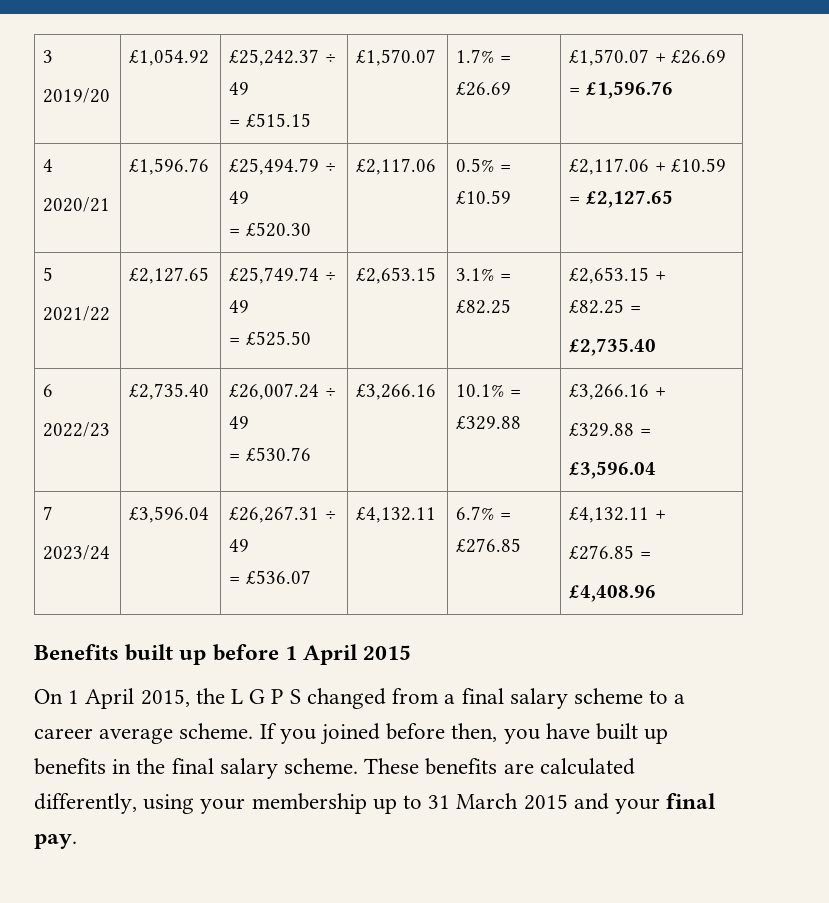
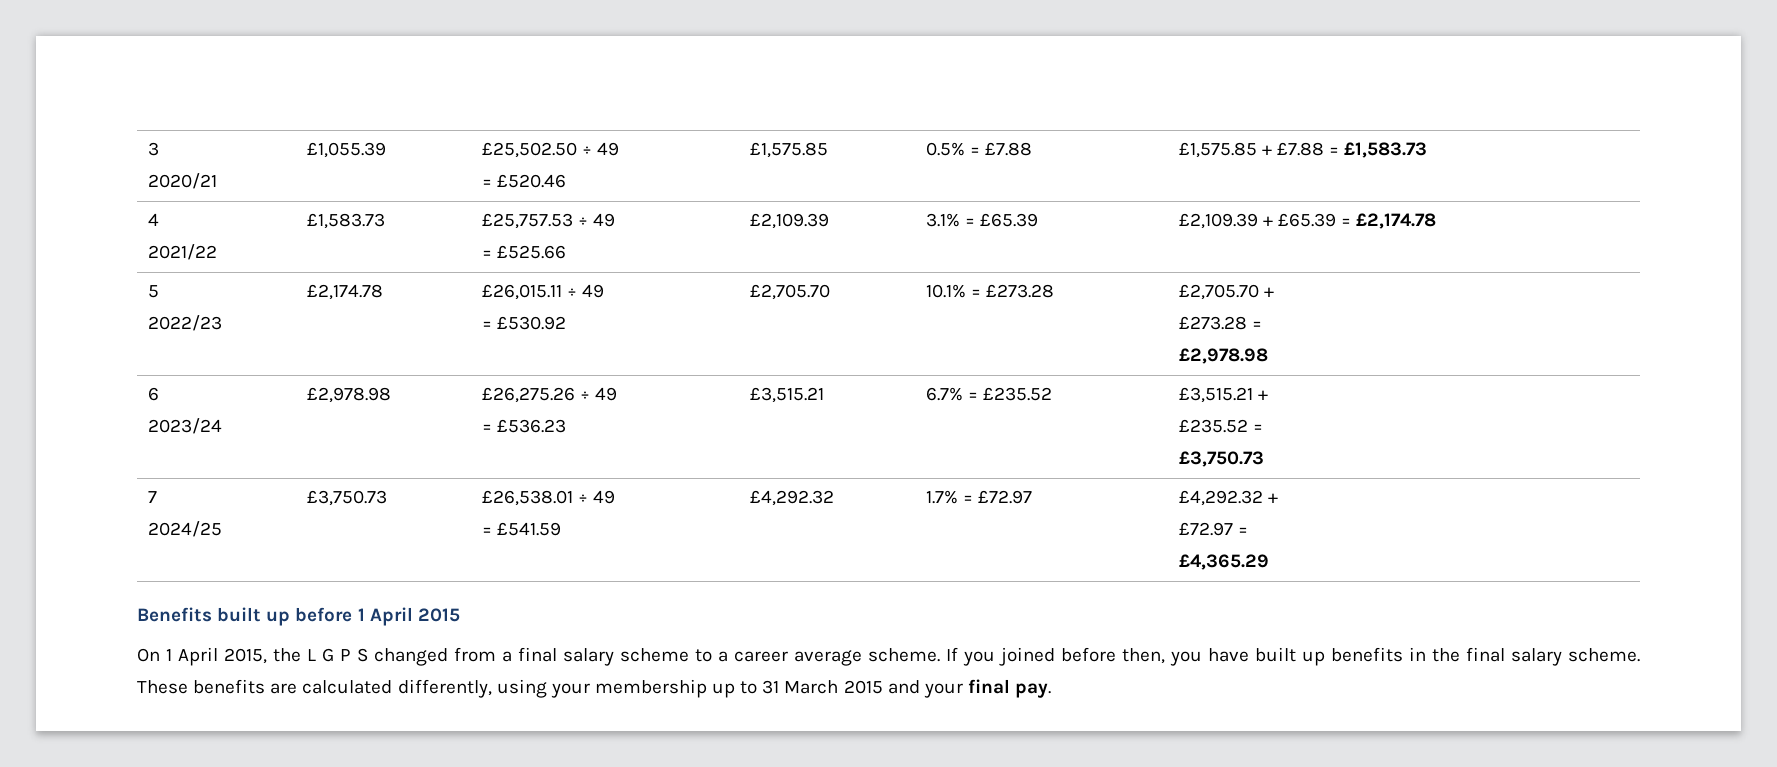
[43,88,111,103] [129,49,210,66] [229,49,336,66] [229,82,250,95] [229,113,311,127] [356,49,437,66] [456,49,511,63] [456,82,512,96] [569,49,727,66] [569,81,673,99] [43,159,54,172] [43,197,111,212] [129,158,210,175] [229,158,336,175] [229,191,250,204] [229,222,311,237] [356,158,437,175] [456,158,511,172] [456,190,512,204] [569,158,727,175] [569,190,673,208] [43,267,54,281] [43,306,111,321] [129,267,210,284] [229,267,336,284] [229,300,250,313] [229,331,311,346] [356,267,437,284] [456,268,511,281] [456,299,512,314] [569,267,666,284] [569,299,641,314] [569,338,657,356] 2019/20 | £1,054.92 | £25,242.37 ÷ 49 // = £515.15 | £1,570.07 | 1.7% = £26.69 | £1,570.07 + £26.69 = £1,596.76 // 4 // 2020/21 | £1,596.76 | £25,494.79 ÷ 49 // = £520.30 | £2,117.06 | 0.5% = £10.59 | £2,117.06 + £10.59 = £2,127.65 // 5 // 2021/22 | £2,127.65 | £25,749.74 ÷ 49 // = £525.50 | £2,653.15 | 3.1% = £82.25 | £2,653.15 + // £82.25 = // £2,735.40 -> [147,173,217,189] [306,142,386,158] [481,142,620,158] [481,174,567,188] [749,142,828,158] [925,142,1033,156] [1178,142,1428,158] [147,213,159,226] [147,244,217,260] [306,213,385,229] [481,213,616,229] [481,245,567,259] [749,213,829,229] [925,213,1039,227] [1178,213,1437,229] [147,285,159,298] [147,315,222,331] [306,284,383,300] [481,284,605,300] [481,316,567,330] [749,284,830,300] [925,284,1055,298] [1178,284,1275,300] [1178,316,1263,330] [1178,348,1268,364] 2020/21 | £1,055.39 | £25,502.50 ÷ 49 // = £520.46 | £1,575.85 | 0.5% = £7.88 | £1,575.85 + £7.88 = £1,583.73 // 4 // 2021/22 | £1,583.73 | £25,757.53 ÷ 49 // = £525.66 | £2,109.39 | 3.1% = £65.39 | £2,109.39 + £65.39 = £2,174.78 // 5 // 2022/23 | £2,174.78 | £26,015.11 ÷ 49 // = £530.92 | £2,705.70 | 10.1% = £273.28 | £2,705.70 + // £273.28 = // £2,978.98
[43,422,111,437] [129,383,210,400] [229,383,336,400] [229,416,250,429] [229,447,311,461] [356,384,437,400] [456,384,521,397] [456,416,522,430] [569,384,666,400] [569,423,651,437] [569,461,657,479] 2022/23 | £2,735.40 | £26,007.24 ÷ 49 // = £530.76 | £3,266.16 | 10.1% = £329.88 | £3,266.16 + // £329.88 = // £3,596.04 -> [147,418,222,434] [306,387,391,403] [481,387,618,403] [481,419,567,433] [749,387,824,403] [925,387,1053,401] [1178,387,1269,403] [1178,419,1264,433] [1178,451,1264,467] 2023/24 | £2,978.98 | £26,275.26 ÷ 49 // = £536.23 | £3,515.21 | 6.7% = £235.52 | £3,515.21 + // £235.52 = // £3,750.73
[43,545,111,560] [129,506,210,523] [229,506,336,523] [229,539,250,552] [229,570,311,584] [356,507,437,523] [456,506,511,520] [456,538,522,553] [569,507,666,523] [569,545,651,560] [569,585,657,602] 2023/24 | £3,596.04 | £26,267.31 ÷ 49 // = £536.07 | £4,132.11 | 6.7% = £276.85 | £4,132.11 + // £276.85 = // £4,408.96 -> [147,521,222,537] [306,490,387,506] [481,490,616,506] [481,522,562,536] [749,490,834,506] [925,490,1033,504] [1178,490,1279,506] [1178,522,1249,536] [1178,554,1269,570] 2024/25 | £3,750.73 | £26,538.01 ÷ 49 // = £541.59 | £4,292.32 | 1.7% = £72.97 | £4,292.32 + // £72.97 = // £4,365.29

